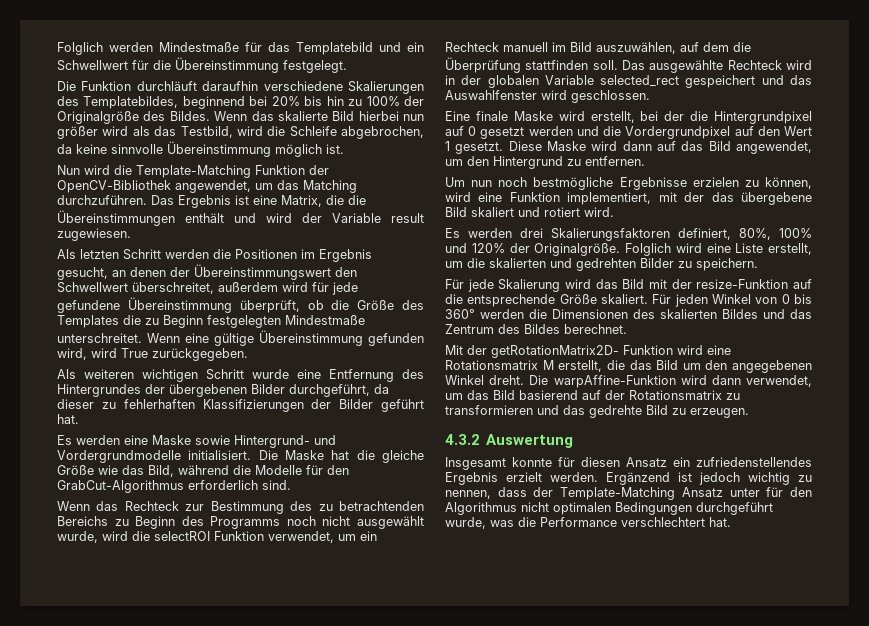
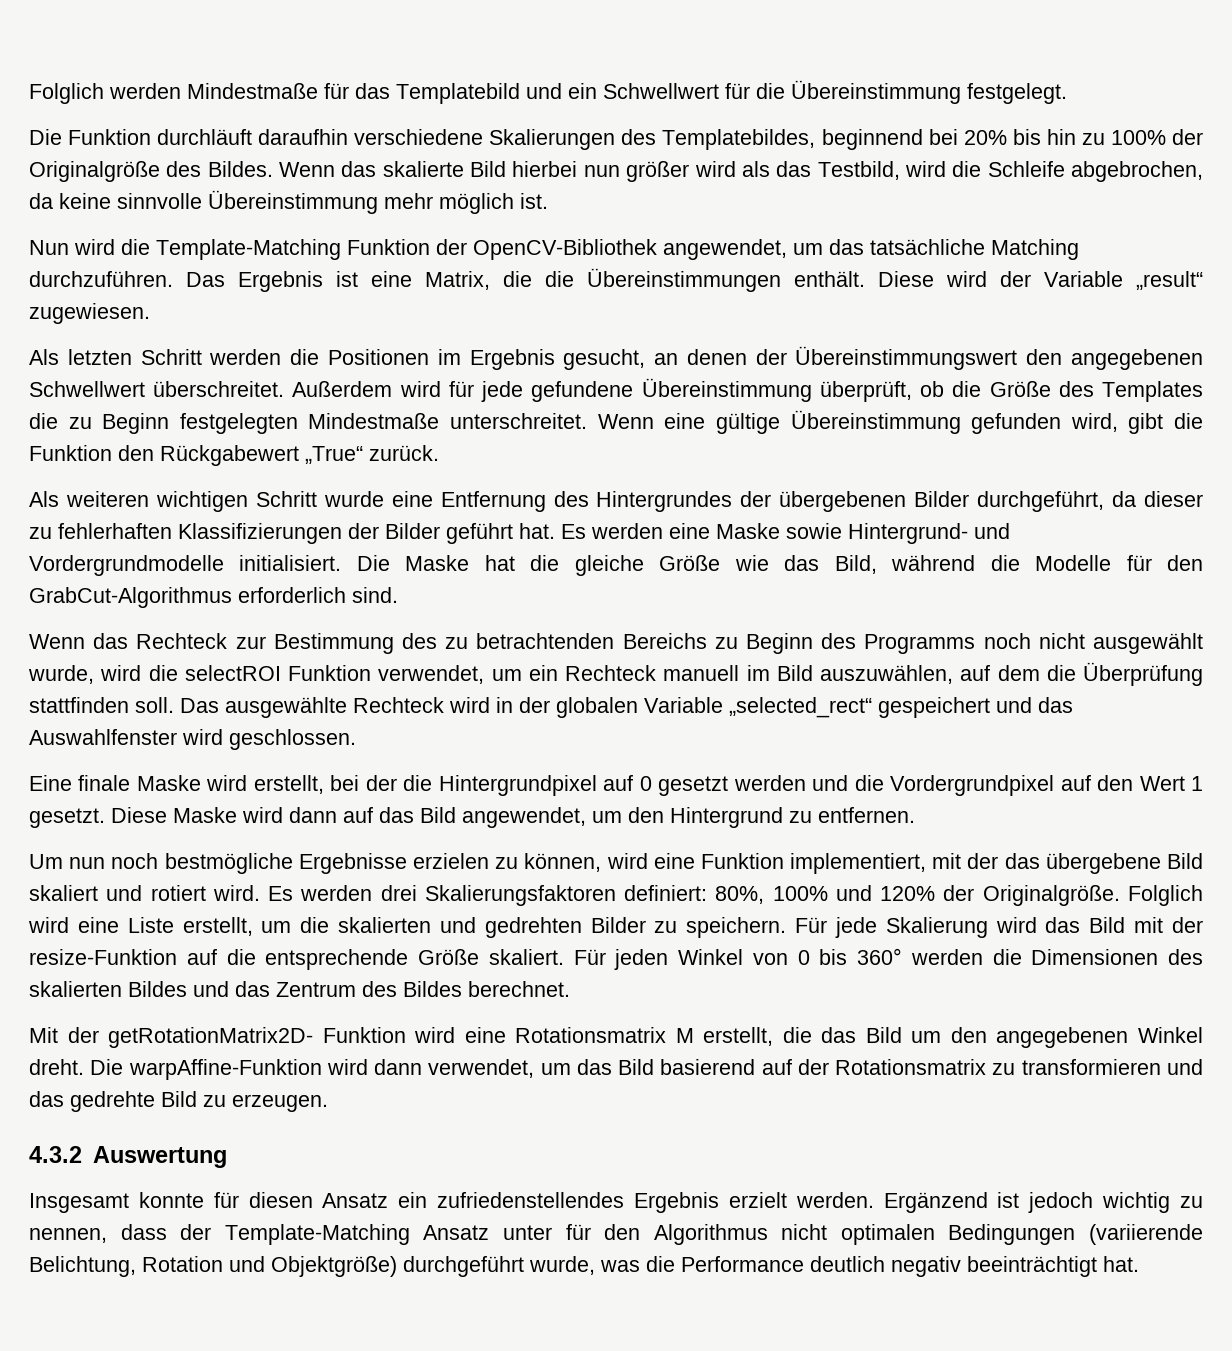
(271, 149) none -> [384,193,433,209] mehr
(299, 185) none -> [870,239,985,255] tatsächliche
[185,213,256,223] enthält und -> [794,271,934,287] enthält. Diese
[391,213,424,223] result -> [1136,271,1203,290] „result“
[57,282,278,294] Schwellwert überschreitet, außerdem -> [1071,349,1204,370] [29,381,393,397] angegebenen Schwellwert überschreitet. Außerdem
[91,348,248,361] wird True zurückgegeben. -> [1128,413,1203,434] [29,445,439,466] gibt die Funktion den Rückgabewert „True“ zurück.
(79, 419) // -> (555, 531) none
[600,75,680,87] selected_rect -> [729,697,872,718] „selected_rect“
(614, 212) // -> (260, 893) none
[678,228,731,240] definiert, -> [624,885,708,901] definiert:
(758, 264) // -> (787, 927) none
(692, 508) none -> [1089,1224,1204,1245] [29,1256,397,1277] (variierende Belichtung, Rotation und Objektgröße)
[621,517,705,527] verschlechtert -> [810,1256,1097,1277] deutlich negativ beeinträchtigt

